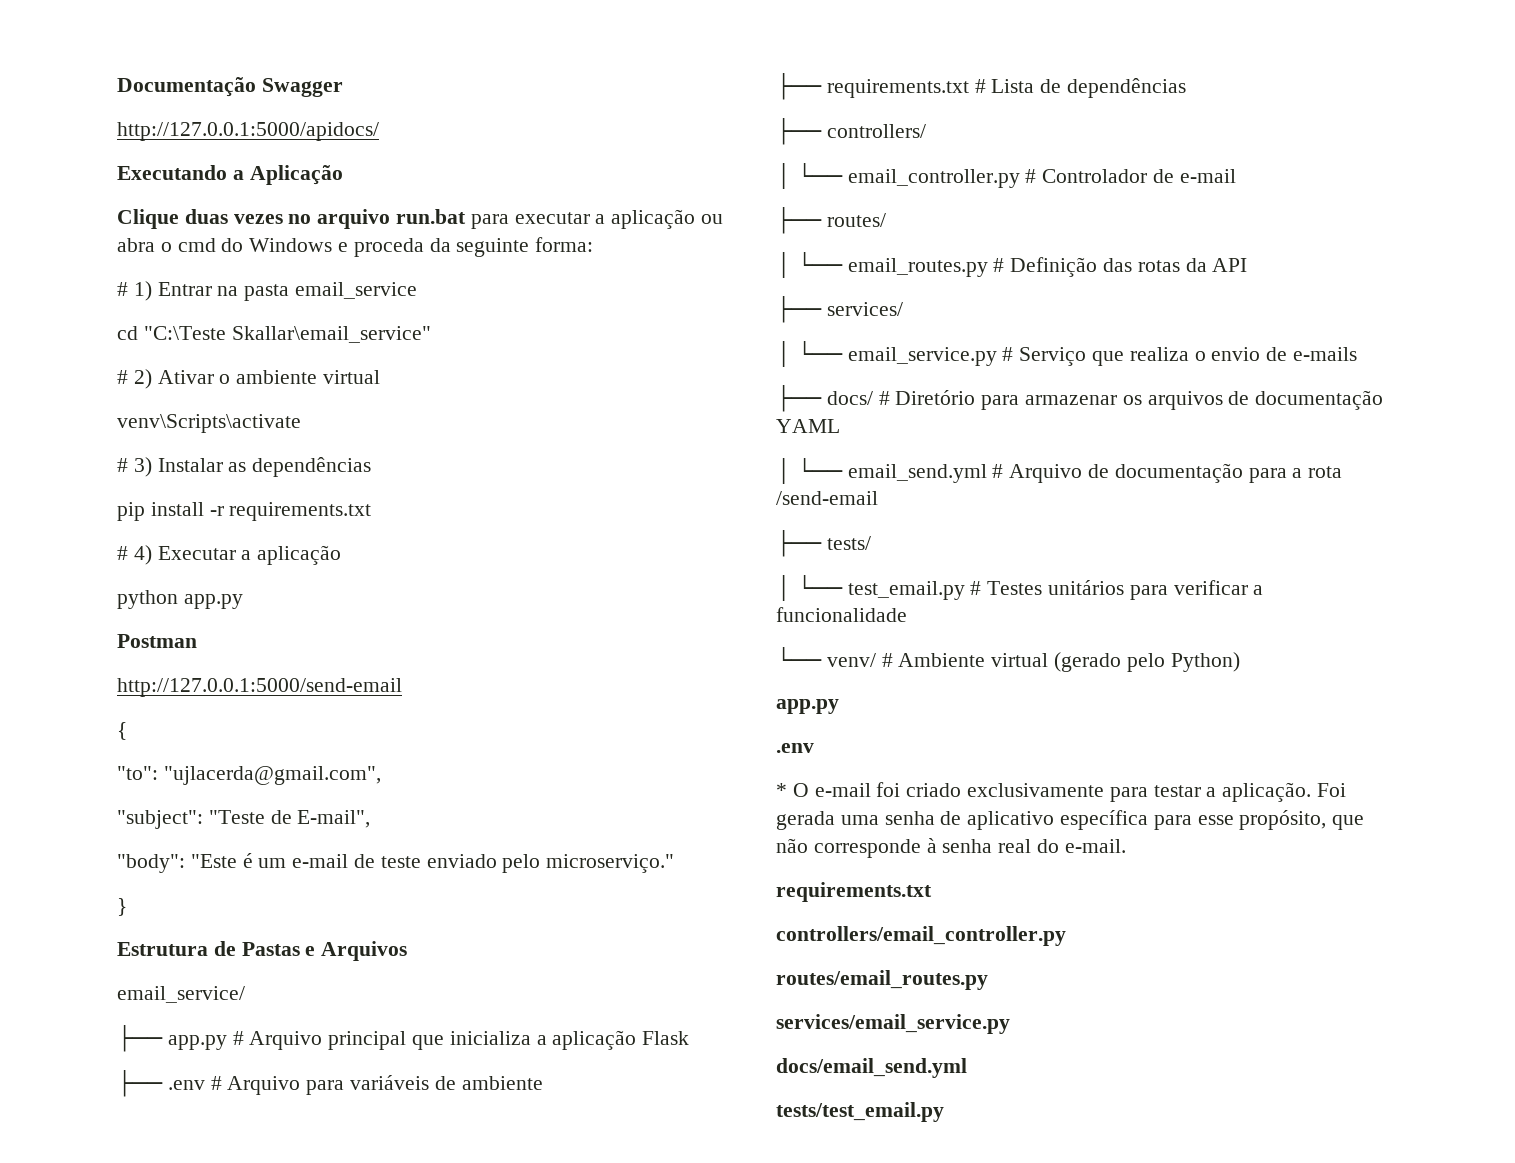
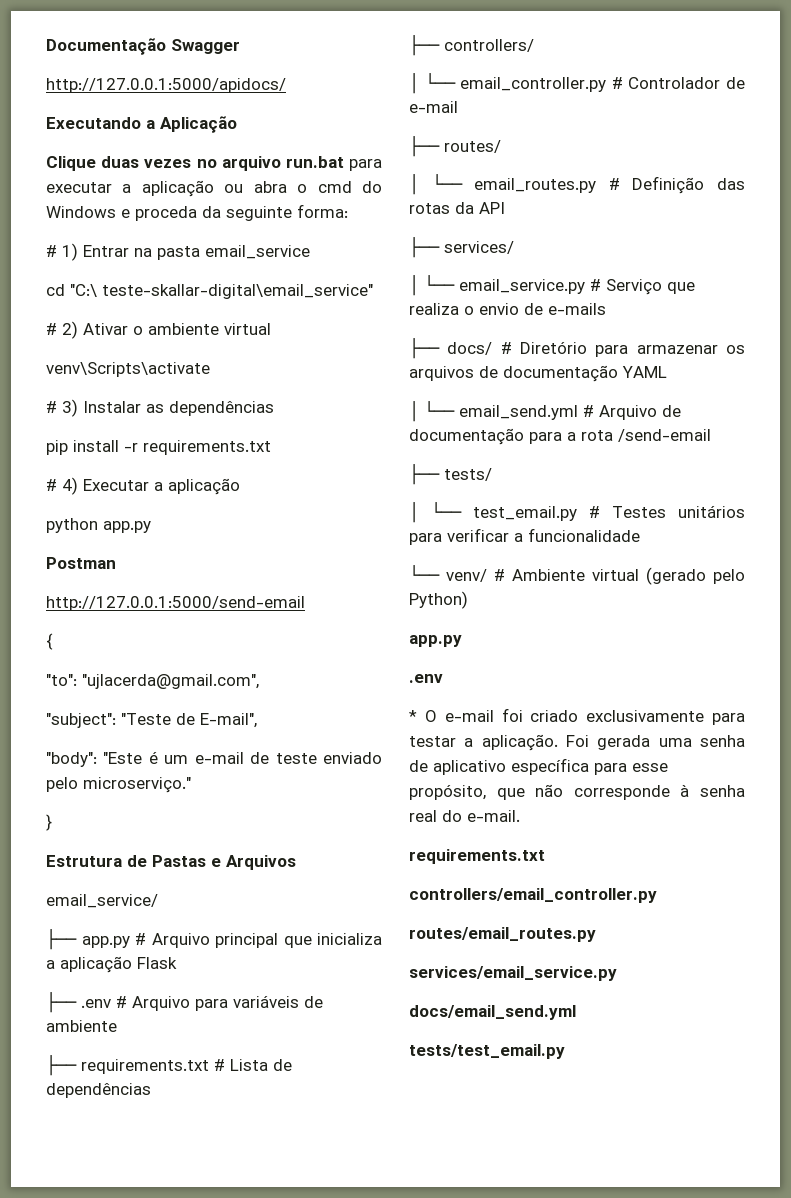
[143,326,431,343] "C:\Teste Skallar\email_service" -> [70,284,373,299] "C:\ teste-skallar-digital\email_service"

